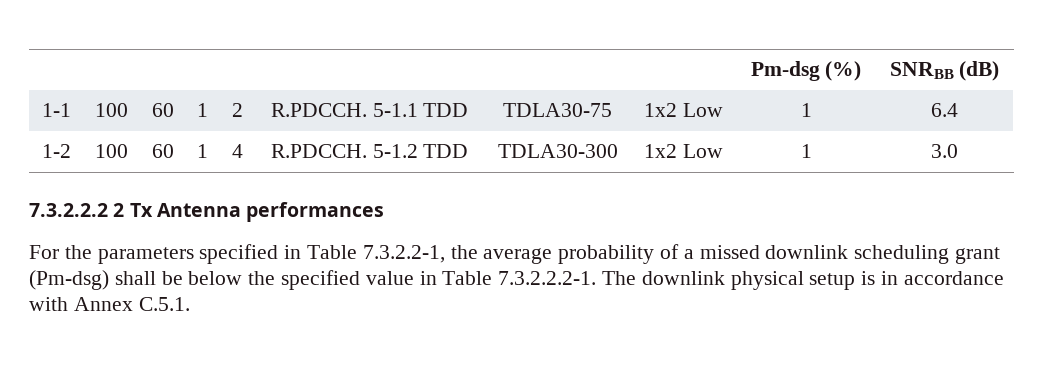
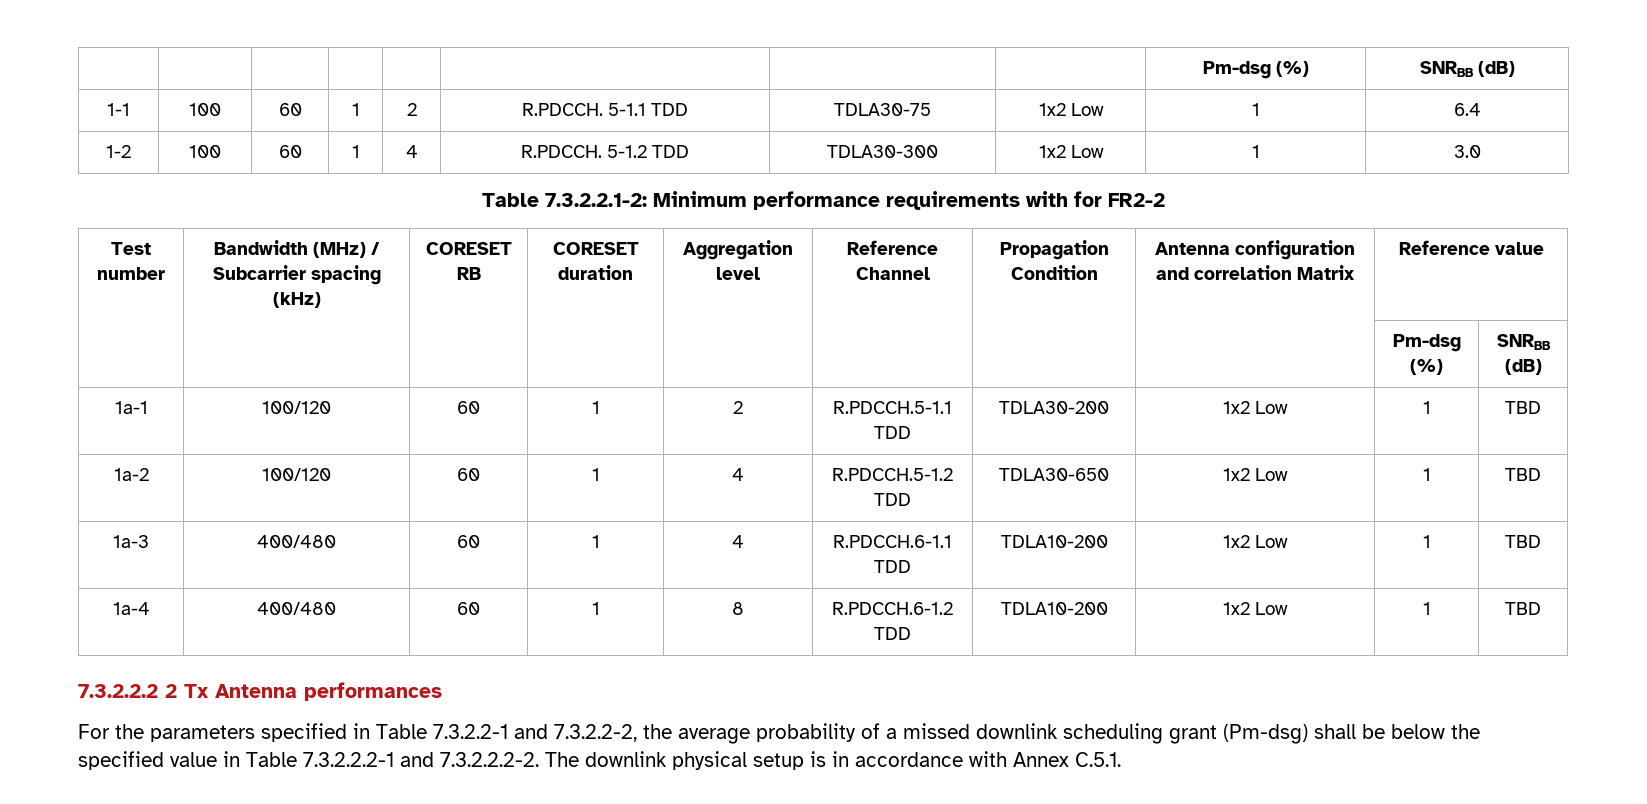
(958, 151) none -> [482,191,1165,210] [111,242,151,255] [97,267,165,280] [214,240,380,258] [212,265,381,285] [272,292,321,308] [425,242,512,255] [456,267,481,280] [552,242,639,255] [558,265,633,280] [683,240,793,260] [716,267,760,280] [847,240,938,255] [855,267,930,280] [999,240,1109,260] [1010,265,1098,280] [1155,240,1355,260] [1156,265,1355,280] [1398,240,1544,255] [1392,334,1461,352] [1410,359,1443,375] [1496,334,1551,350] [1504,359,1542,375] [114,401,148,414] [262,401,331,414] [457,401,480,414] [591,401,600,414] [733,401,743,414] [833,401,952,414] [874,426,911,439] [999,401,1109,414] [1223,401,1288,414] [1422,401,1431,414] [1505,401,1541,414] [113,468,149,481] [262,468,331,481] [457,468,480,481] [591,468,600,481] [732,468,744,481] [832,468,953,481] [874,493,911,506] [999,468,1109,481] [1223,468,1288,481] [1422,468,1431,481] [1505,468,1541,481] [113,535,149,548] [257,535,336,548] [457,535,480,548] [591,535,600,548] [732,535,744,548] [833,535,952,548] [874,560,911,573] [1000,535,1108,548] [1223,535,1288,548] [1422,535,1431,548] [1505,535,1541,548] [112,602,150,615] [257,602,336,615] [457,602,480,615] [591,602,600,615] [732,602,744,615] [832,602,953,615] [874,627,911,640] [1000,602,1108,615] [1223,602,1288,615] [1422,602,1431,615] [1505,602,1541,615] // Table 7.3.2.2.1-2: Minimum performance requirements with for FR2-2 // Test number | Bandwidth (MHz) / Subcarrier spacing (kHz) | CORESET RB | CORESET duration | Aggregation level | Reference Channel | Propagation Condition | Antenna configuration and correlation Matrix | Reference value // | | | | | | | | Pm-dsg (%) | SNRBB (dB) // 1a-1 | 100/120 | 60 | 1 | 2 | R.PDCCH.5-1.1 TDD | TDLA30-200 | 1x2 Low | 1 | TBD // 1a-2 | 100/120 | 60 | 1 | 4 | R.PDCCH.5-1.2 TDD | TDLA30-650 | 1x2 Low | 1 | TBD // 1a-3 | 400/480 | 60 | 1 | 4 | R.PDCCH.6-1.1 TDD | TDLA10-200 | 1x2 Low | 1 | TBD // 1a-4 | 400/480 | 60 | 1 | 8 | R.PDCCH.6-1.2 TDD | TDLA10-200 | 1x2 Low | 1 | TBD
[362,245,445,263] 7.3.2.2-1, -> [433,724,637,742] 7.3.2.2-1 and 7.3.2.2-2,
[498,271,597,285] 7.3.2.2.2-1. -> [303,752,539,767] 7.3.2.2.2-1 and 7.3.2.2.2-2.

